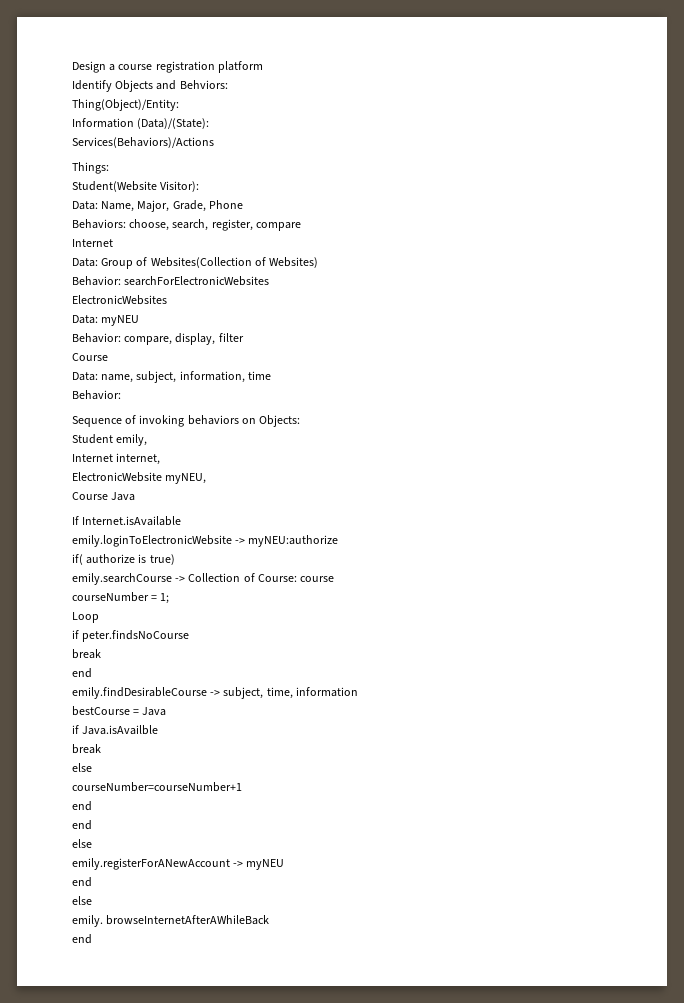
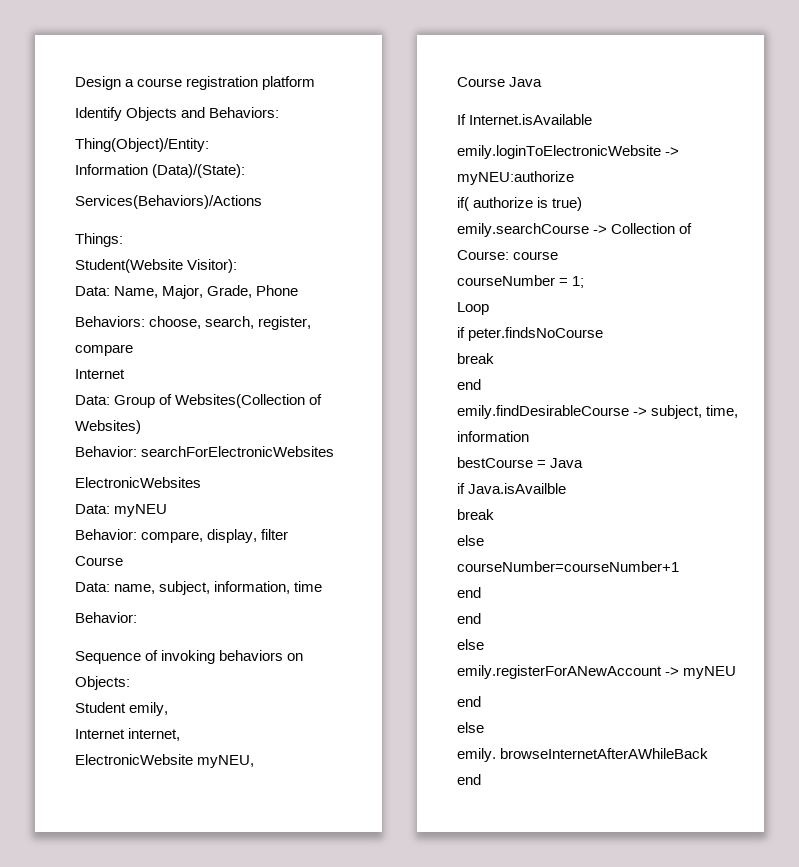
[179,80,228,89] Behviors: -> [209,107,280,118] Behaviors:

